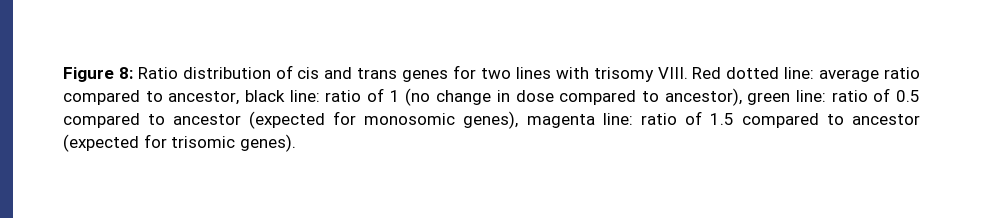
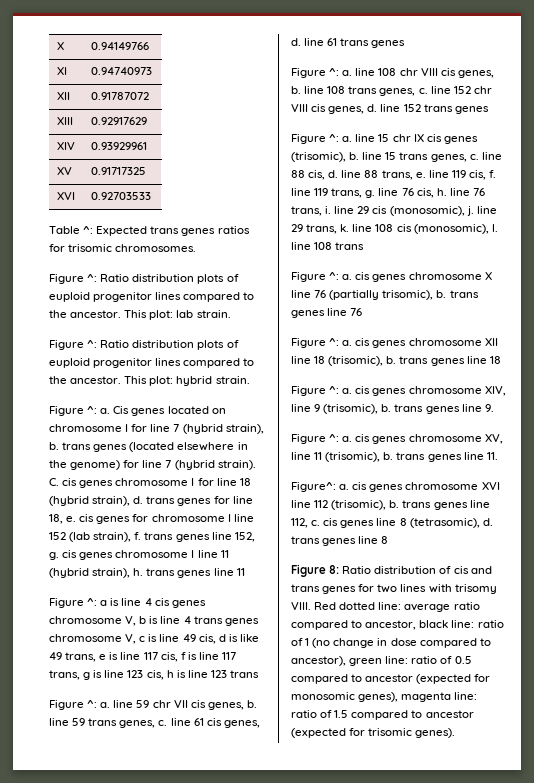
(63, 74) none -> [56,42,64,50] [90,42,149,50] [56,67,67,75] [90,67,152,75] [56,92,70,100] [90,92,149,100] [56,117,73,125] [90,117,147,125] [56,142,75,150] [90,142,147,150] [56,167,72,175] [90,167,146,175] [56,192,75,200] [90,192,151,200] [49,226,250,236] [49,244,197,252] [49,274,239,284] [49,292,255,302] [49,310,231,320] [49,340,239,350] [49,358,255,368] [49,376,250,386] [49,406,226,416] [49,424,264,434] [49,442,248,452] [49,460,256,470] [49,478,251,488] [49,496,253,506] [49,514,254,524] [49,532,255,542] [49,550,229,560] [49,568,245,578] [49,598,206,608] [49,616,259,626] [49,634,259,644] [49,652,237,662] [49,670,260,680] [49,700,257,710] [49,718,260,728] [291,38,406,48] [291,68,494,78] [291,86,492,96] [291,104,489,114] [291,134,478,144] [291,152,502,162] [291,170,497,180] [291,188,485,198] [291,206,497,216] [291,224,498,234] [291,242,365,250] [291,272,492,282] [291,290,479,300] [291,308,363,318] [291,338,498,348] [291,356,501,366] [291,386,506,396] [291,404,494,414] [291,434,503,444] [291,452,498,462] [291,482,500,492] [291,500,490,510] [291,518,493,528] [291,536,389,546] X | 0.94149766 // XI | 0.94740973 // XII | 0.91787072 // XIII | 0.92917629 // XIV | 0.93929961 // XV | 0.91717325 // XVI | 0.92703533 // Table ^: Expected trans genes ratios for trisomic chromosomes. // Figure ^: Ratio distribution plots of euploid progenitor lines compared to the ancestor. This plot: lab strain. // Figure ^: Ratio distribution plots of euploid progenitor lines compared to the ancestor. This plot: hybrid strain. // Figure ^: a. Cis genes located on chromosome I for line 7 (hybrid strain), b. trans genes (located elsewhere in the genome) for line 7 (hybrid strain). C. cis genes chromosome I for line 18 (hybrid strain), d. trans genes for line 18, e. cis genes for chromosome I line 152 (lab strain), f. trans genes line 152, g. cis genes chromosome I line 11 (hybrid strain), h. trans genes line 11 // Figure ^: a is line 4 cis genes chromosome V, b is line 4 trans genes chromosome V, c is line 49 cis, d is like 49 trans, e is line 117 cis, f is line 117 trans, g is line 123 cis, h is line 123 trans // Figure ^: a. line 59 chr VII cis genes, b. line 59 trans genes, c. line 61 cis genes, d. line 61 trans genes // Figure ^: a. line 108 chr VIII cis genes, b. line 108 trans genes, c. line 152 chr VIII cis genes, d. line 152 trans genes // Figure ^: a. line 15 chr IX cis genes (trisomic), b. line 15 trans genes, c. line 88 cis, d. line 88 trans, e. line 119 cis, f. line 119 trans, g. line 76 cis, h. line 76 trans, i. line 29 cis (monosomic), j. line 29 trans, k. line 108 cis (monosomic), l. line 108 trans // Figure ^: a. cis genes chromosome X line 76 (partially trisomic), b. trans genes line 76 // Figure ^: a. cis genes chromosome XII line 18 (trisomic), b. trans genes line 18 // Figure ^: a. cis genes chromosome XIV, line 9 (trisomic), b. trans genes line 9. // Figure ^: a. cis genes chromosome XV, line 11 (trisomic), b. trans genes line 11. // Figure^: a. cis genes chromosome XVI line 112 (trisomic), b. trans genes line 112, c. cis genes line 8 (tetrasomic), d. trans genes line 8 //

